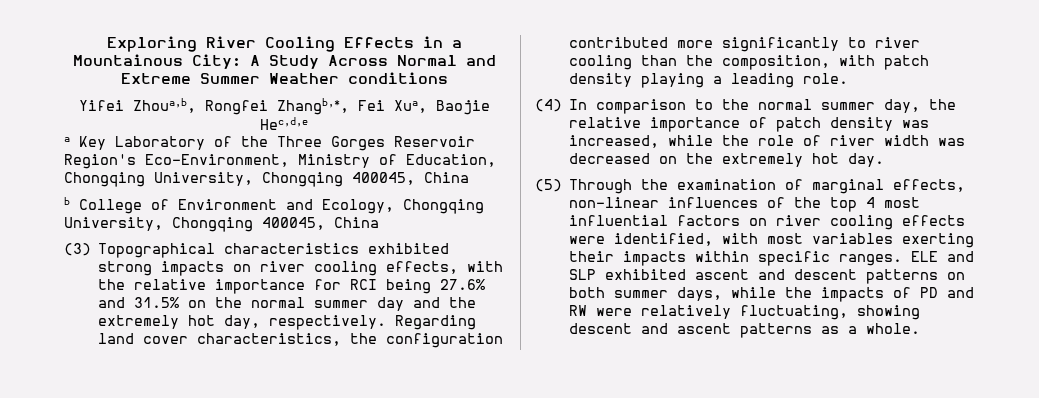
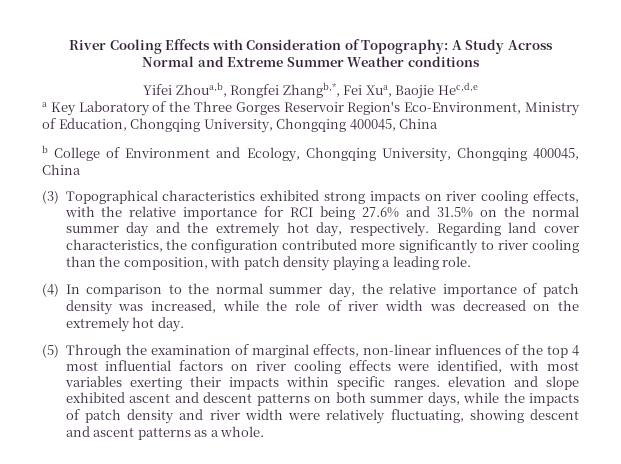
[106,36,197,52] Exploring -> (69, 45) none
[422,36,462,48] [72,54,241,69] in a Mountainous City: -> [211,39,449,54] with Consideration of Topography:
[911,251,975,262] [569,269,597,280] ELE and SLP -> [447,376,579,390] elevation and slope
[920,287,975,298] [569,305,588,316] PD and RW -> [84,409,283,424] patch density and river width

